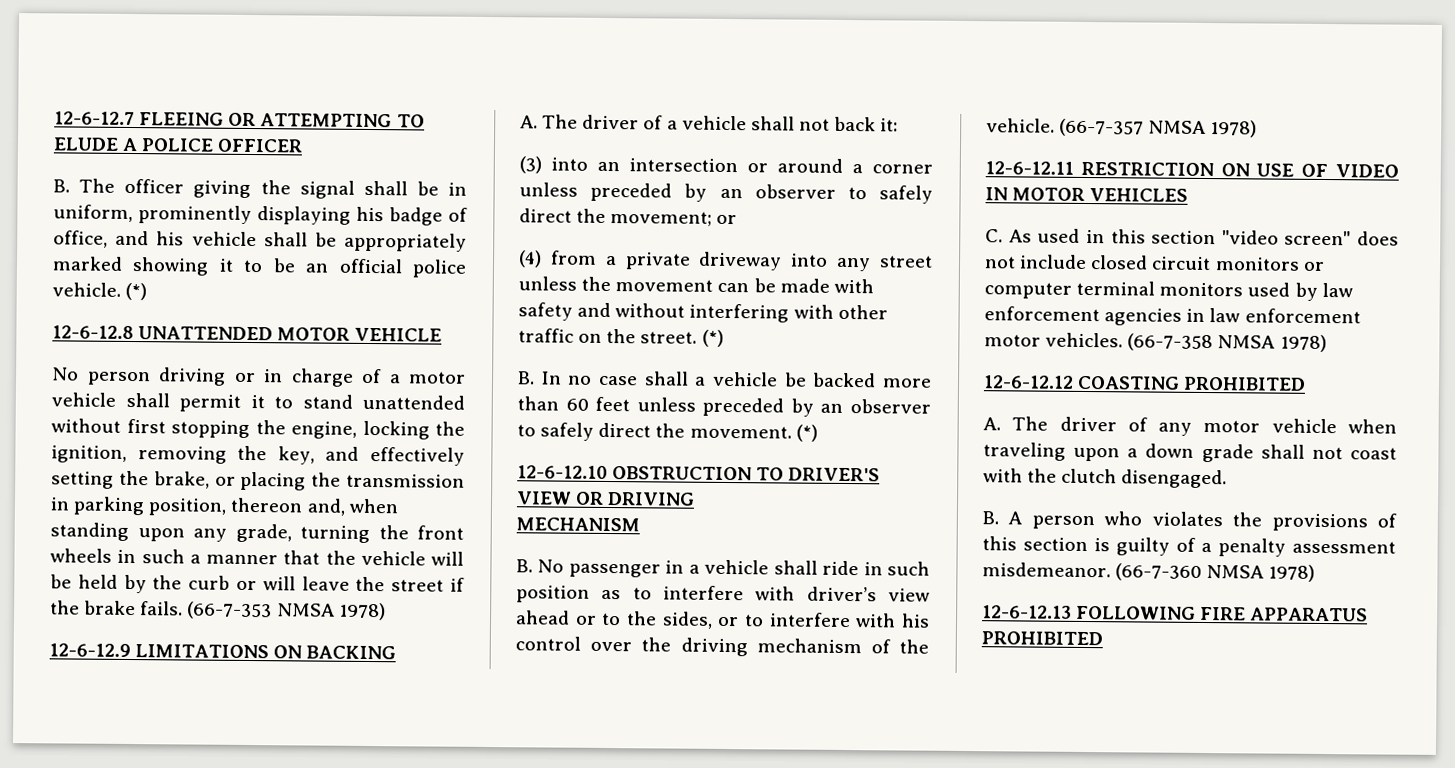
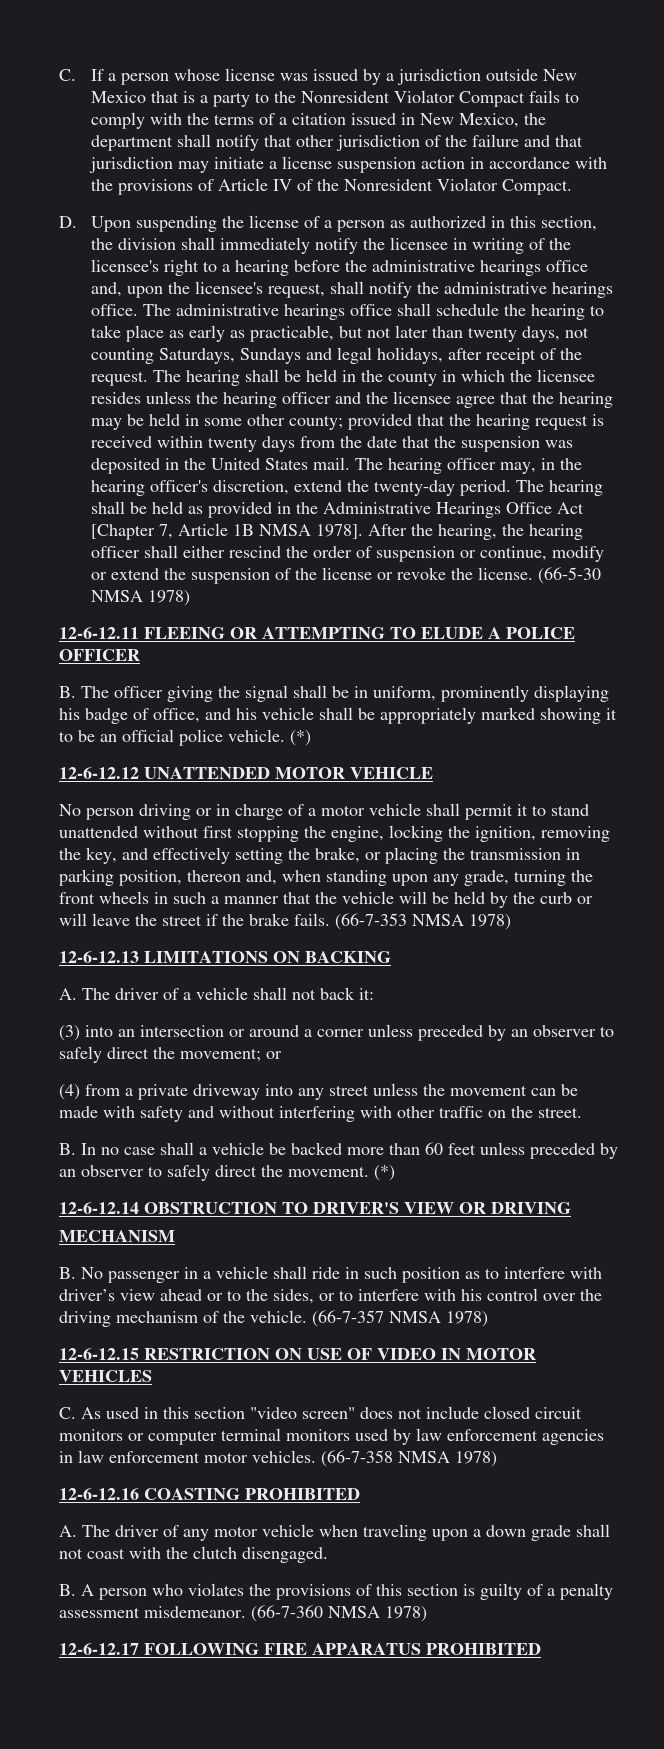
[54,111,135,126] 12-6-12.7 -> [59,68,578,85] [91,90,580,107] [91,112,547,129] [91,134,584,151] [89,156,608,173] [91,178,573,195] [59,215,598,232] [91,237,572,254] [91,259,589,276] [91,281,614,298] [91,303,605,320] [91,325,590,342] [91,347,583,364] [91,369,596,386] [91,391,614,408] [91,413,605,430] [91,436,574,452] [91,457,583,474] [91,480,604,496] [91,501,585,518] [91,523,584,540] [91,545,605,562] [91,567,602,584] [91,590,191,606] [59,627,139,639] C. If a person whose license was issued by a jurisdiction outside New Mexico that is a party to the Nonresident Violator Compact fails to comply with the terms of a citation issued in New Mexico, the department shall notify that other jurisdiction of the failure and that jurisdiction may initiate a license suspension action in accordance with the provisions of Article IV of the Nonresident Violator Compact. // D. Upon suspending the license of a person as authorized in this section, the division shall immediately notify the licensee in writing of the licensee's right to a hearing before the administrative hearings office and, upon the licensee's request, shall notify the administrative hearings office. The administrative hearings office shall schedule the hearing to take place as early as practicable, but not later than twenty days, not counting Saturdays, Sundays and legal holidays, after receipt of the request. The hearing shall be held in the county in which the licensee resides unless the hearing officer and the licensee agree that the hearing may be held in some other county; provided that the hearing request is received within twenty days from the date that the suspension was deposited in the United States mail. The hearing officer may, in the hearing officer's discretion, extend the twenty-day period. The hearing shall be held as provided in the Administrative Hearings Office Act [Chapter 7, Article 1B NMSA 1978]. After the hearing, the hearing officer shall either rescind the order of suspension or continue, modify or extend the suspension of the license or revoke the license. (66-5-30 NMSA 1978) // 12-6-12.11
[52,325,134,340] 12-6-12.8 -> [59,767,139,779] 12-6-12.12
[49,643,131,658] 12-6-12.9 -> [59,951,139,963] 12-6-12.13
[701,329,724,347] (*) -> (582, 1112) none
[517,465,608,479] 12-6-12.10 -> [59,1202,139,1214] 12-6-12.14
[985,161,1074,175] 12-6-12.11 -> [59,1348,139,1360] 12-6-12.15
[983,375,1074,389] 12-6-12.12 -> [59,1488,139,1500] 12-6-12.16
[982,605,1072,619] 12-6-12.13 -> [59,1643,139,1655] 12-6-12.17

